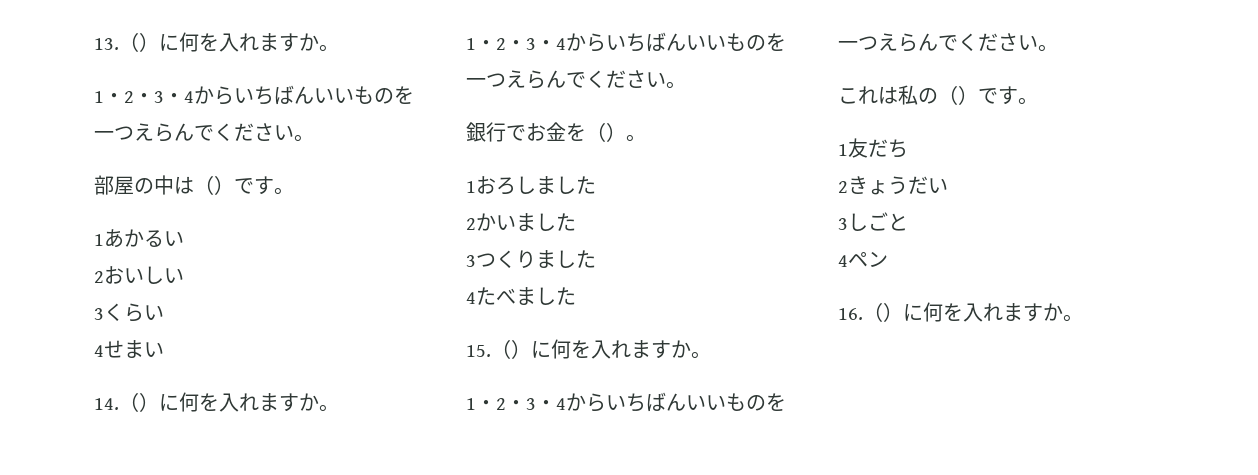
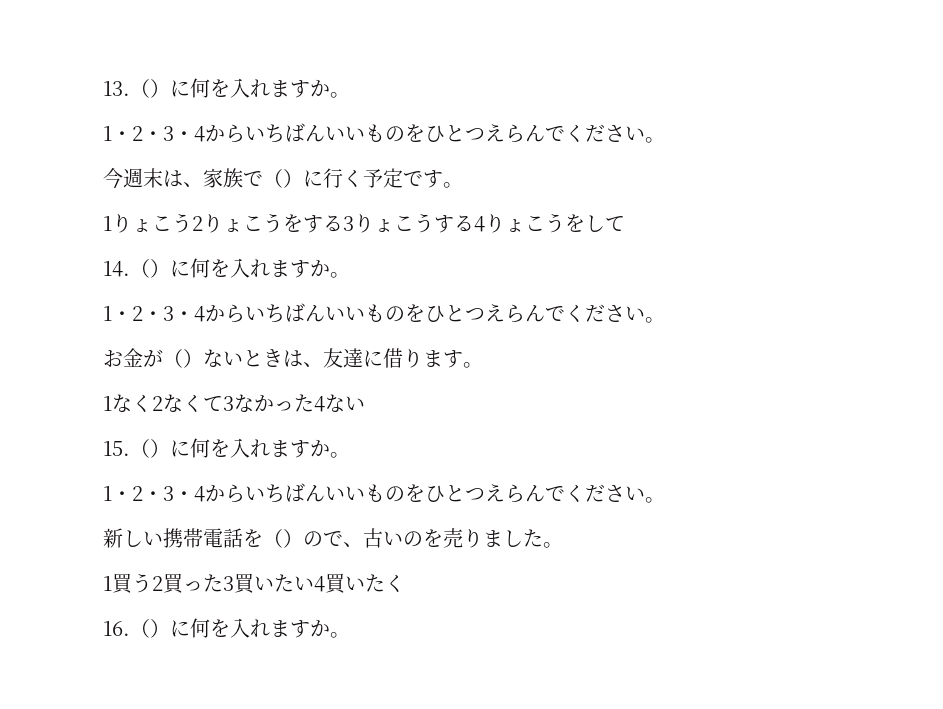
[94,123,314,142] [94,175,294,195] [94,229,184,248] [94,266,184,284] [94,303,164,322] [94,340,164,358] 一つえらんでください。 // 部屋の中は（）です。 // 1あかるい // 2おいしい // 3くらい // 4せまい -> [425,124,665,143] [103,168,463,189] [103,213,625,233] ひとつえらんでください。 // 今週末は、家族で（）に行く予定です。 // 1りょこう2りょこうをする3りょこうする4りょこうをして
[466,70,686,89] [466,122,646,142] [466,176,596,195] [466,213,576,231] [466,250,596,269] [466,287,576,305] 一つえらんでください。 // 銀行でお金を（）。 // 1おろしました // 2かいました // 3つくりました // 4たべました -> [425,304,665,323] [103,348,483,368] [103,394,365,412] ひとつえらんでください。 // お金が（）ないときは、友達に借ります。 // 1なく2なくて3なかった4ない
[838,33,1058,52] [838,85,1038,105] [838,138,908,158] [838,176,948,195] [838,212,908,231] [838,251,888,267] 一つえらんでください。 // これは私の（）です。 // 1友だち // 2きょうだい // 3しごと // 4ペン -> [425,484,665,503] [103,528,563,548] [103,573,405,594] ひとつえらんでください。 // 新しい携帯電話を（）ので、古いのを売りました。 // 1買う2買った3買いたい4買いたく

